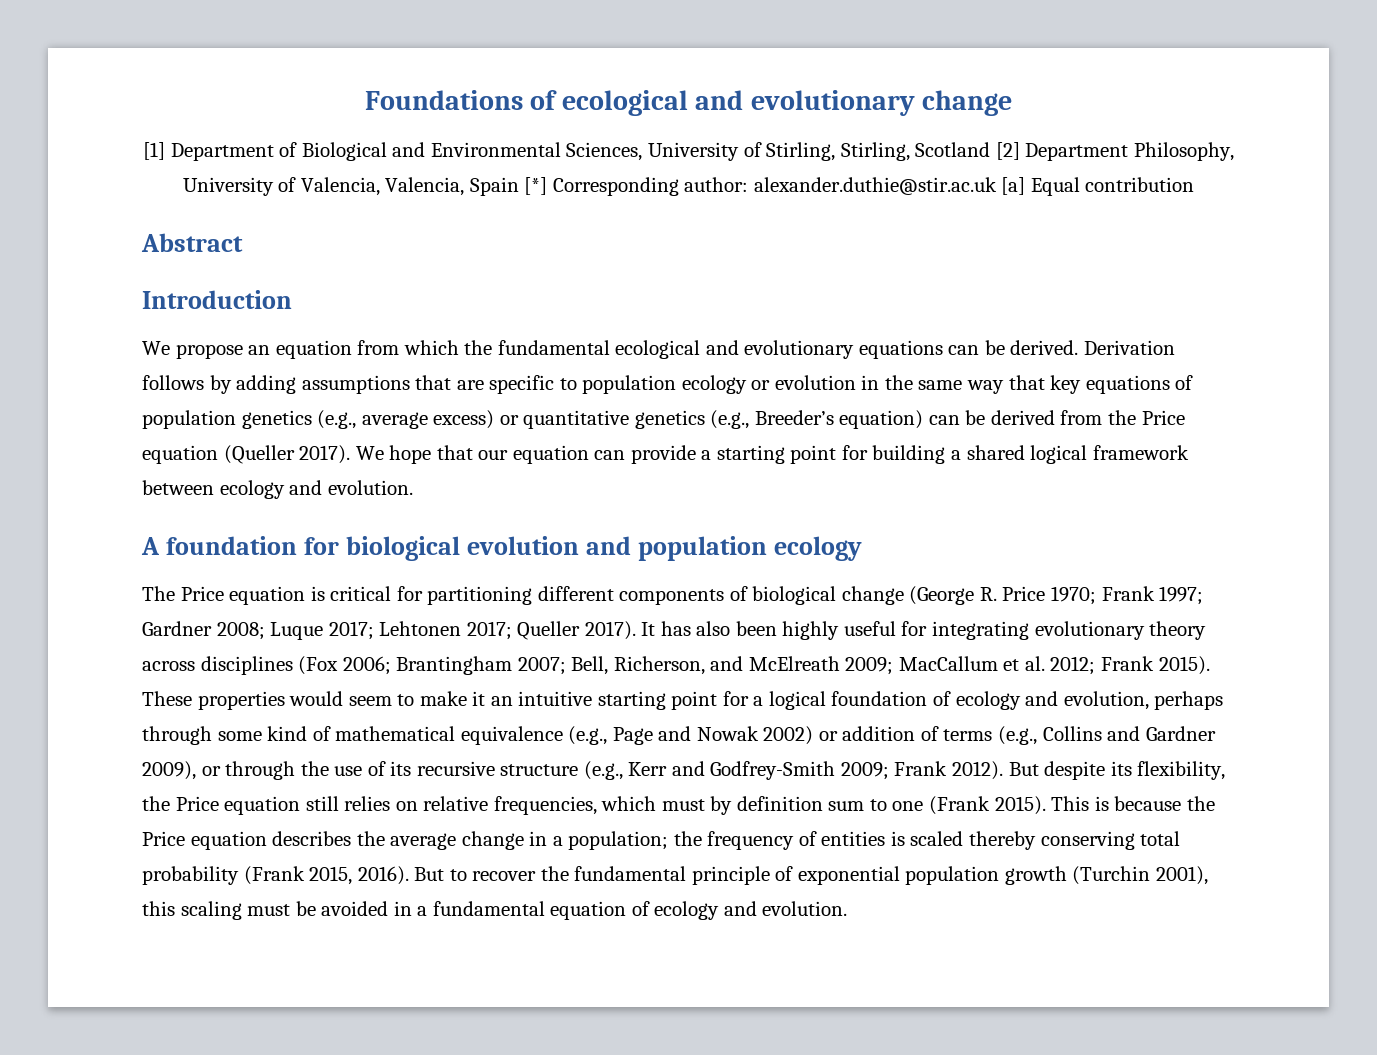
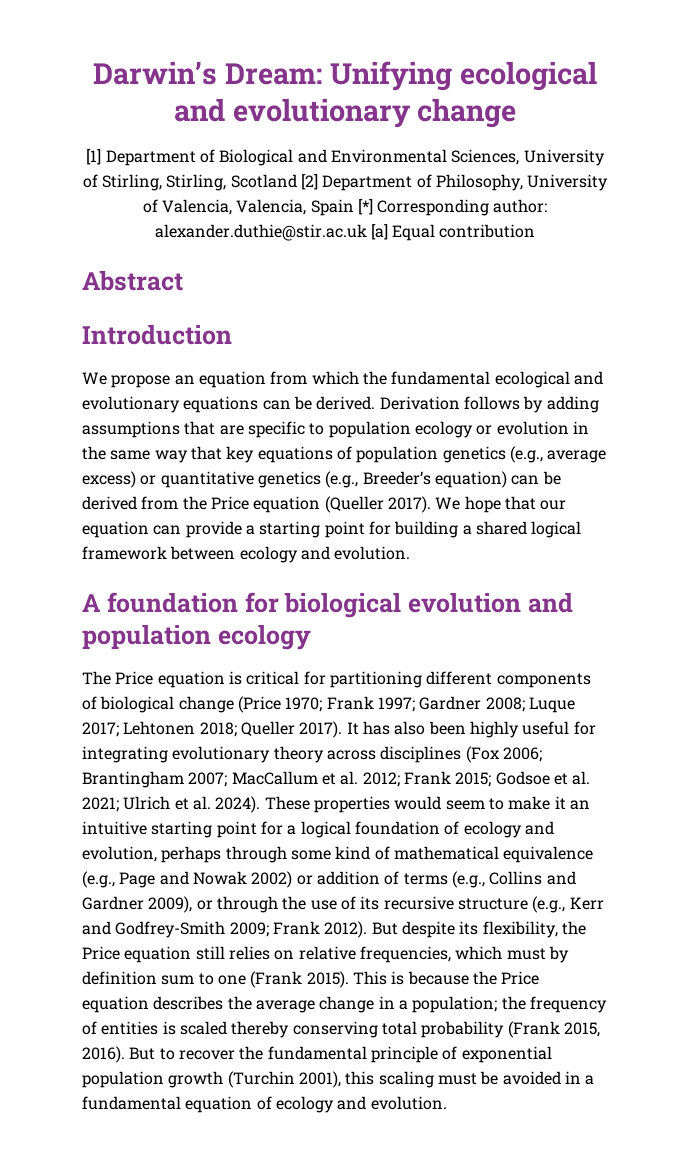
[364,90,558,110] Foundations of -> [93,61,452,91] Darwin’s Dream: Unifying
(1129, 152) none -> [416,174,432,188] of
[909,586,1046,605] (George R. Price -> [237,696,281,713] (Price
[466,621,512,640] 2017; -> [199,722,237,737] 2018;
[571,656,894,675] Bell, Richerson, and McElreath 2009; -> (228, 779) none
[1158,656,1210,675] 2015). -> [455,771,591,787] [82,796,261,813] 2015; Godsoe et al. 2021; Ulrich et al. 2024).

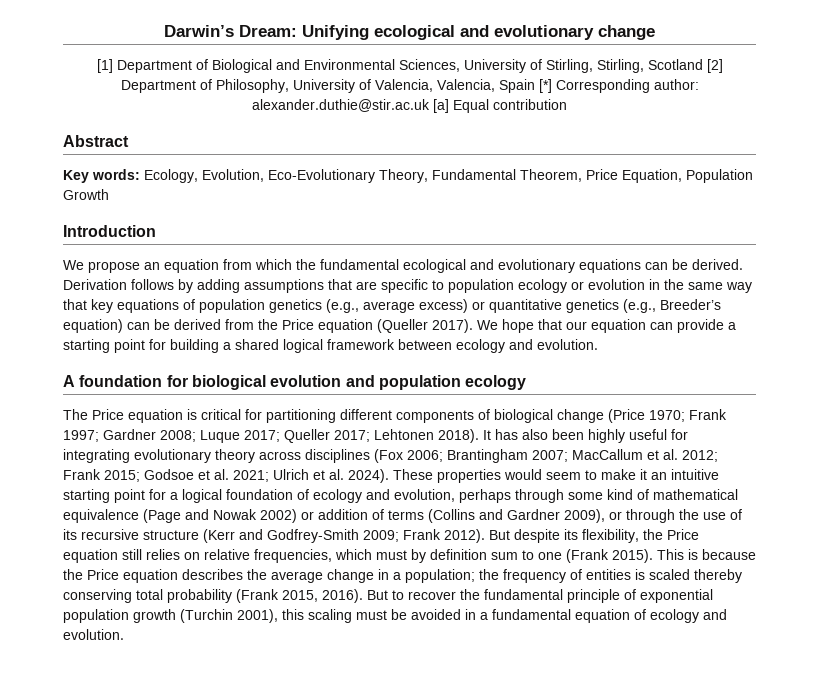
(183, 280) none -> [63,169,753,183] [63,189,109,200] // Key words: Ecology, Evolution, Eco-Evolutionary Theory, Fundamental Theorem, Price Equation, Population Growth
[123,721,343,738] Lehtonen 2018; Queller 2017). -> [284,429,479,443] Queller 2017; Lehtonen 2018).
[82,871,156,888] (e.g., Page -> [143,509,181,523] (Page
[451,871,543,888] (e.g., Collins -> [428,509,475,523] (Collins
[532,896,604,913] (e.g., Kerr -> [203,529,235,543] (Kerr

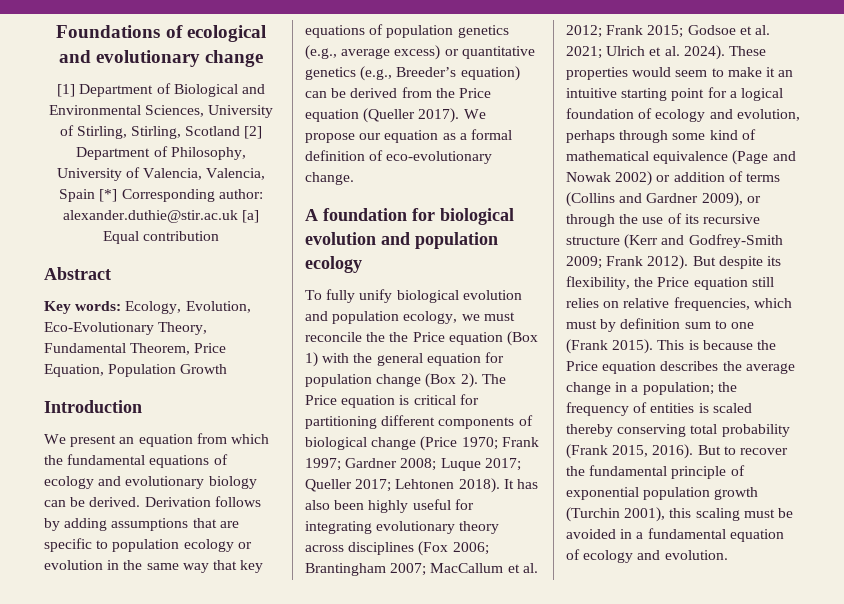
[164,25,369,40] Darwin’s Dream: Unifying -> [56,25,183,38] Foundations of
[88,261,140,273] propose -> [70,435,117,447] present
[403,259,641,273] ecological and evolutionary equations -> [149,454,228,468] [44,476,257,489] equations of ecology and evolutionary biology
[502,319,736,333] [63,339,598,353] hope that our equation can provide a starting point for building a shared logical framework between ecology and evolution. -> [305,129,512,143] [305,150,493,164] [305,172,354,185] propose our equation as a formal definition of eco-evolutionary change.
(527, 382) none -> [305,289,522,303] [305,311,515,324] [305,331,538,346] [305,352,504,367] [305,373,478,388] To fully unify biological evolution and population ecology, we must reconcile the the Price equation (Box 1) with the general equation for population change (Box 2).

